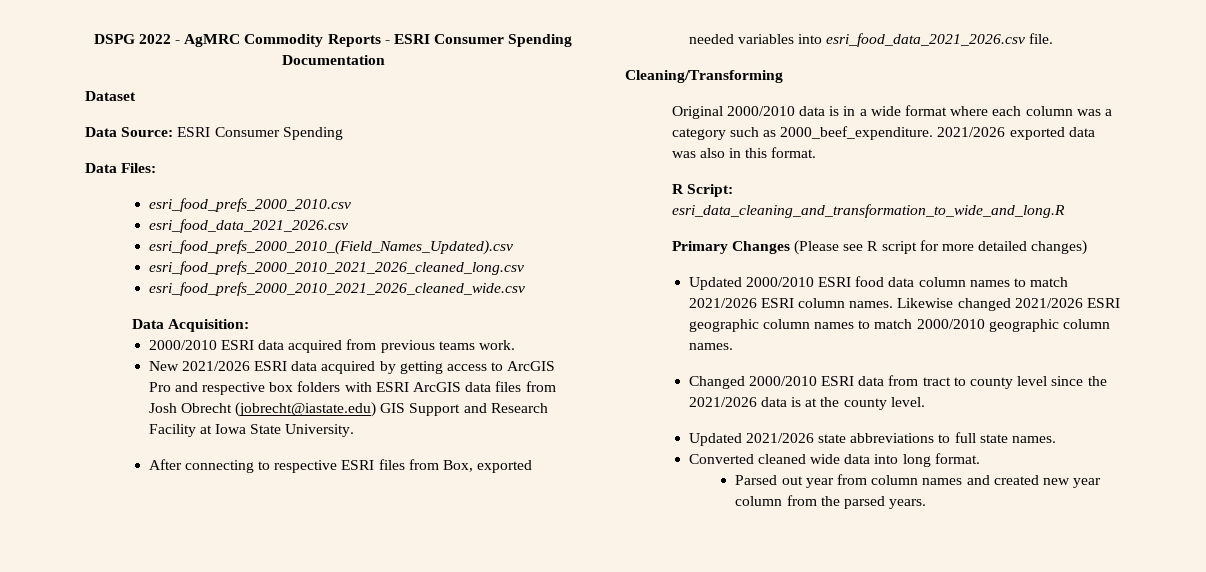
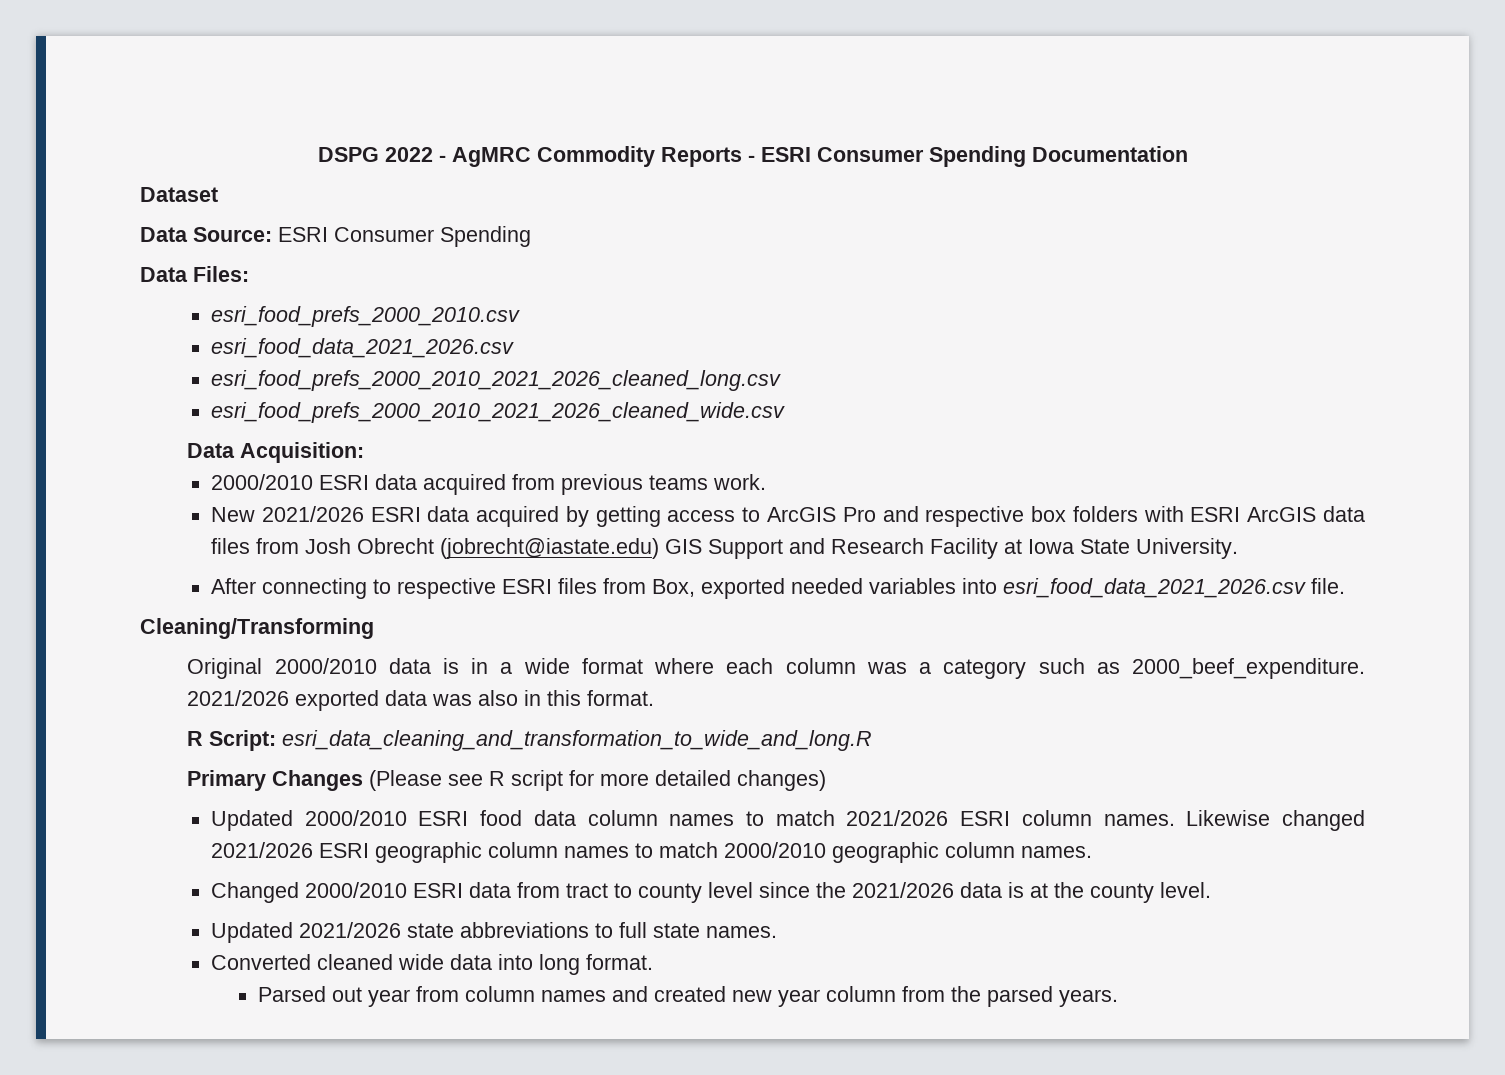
[148,240,513,255] // esri_food_prefs_2000_2010_(Field_Names_Updated).csv -> (515, 348) none

